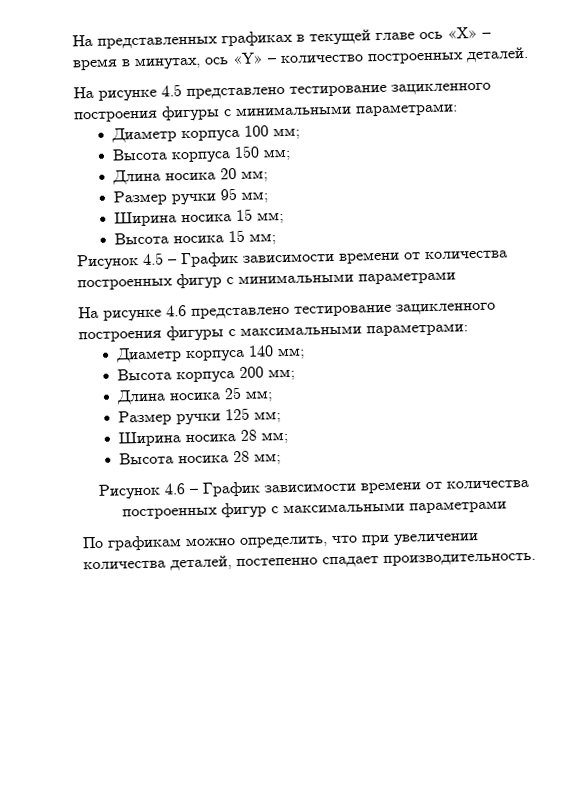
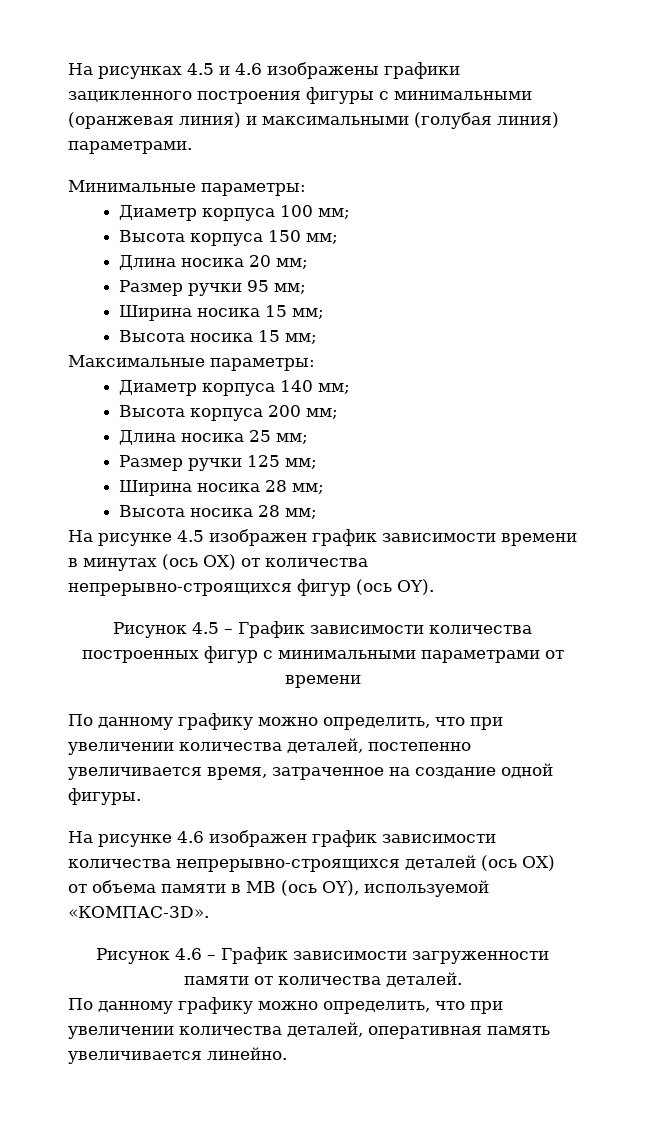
[72,26,491,49] [72,46,529,71] [73,84,387,102] На представленных графиках в текущей главе ось «X» – время в минутах, ось «Y» – количество построенных деталей. // На рисунке 4.5 представлено тестирование -> [68,62,460,79] На рисунках 4.5 и 4.6 изображены графики
[355,103,458,117] параметрами: -> [68,112,559,129] [68,141,192,154] [68,180,306,196] (оранжевая линия) и максимальными (голубая линия) параметрами. // Минимальные параметры:
[77,250,508,271] [77,271,456,291] [78,302,496,322] [78,323,468,343] Рисунок 4.5 – График зависимости времени от количества построенных фигур с минимальными параметрами // На рисунке 4.6 представлено тестирование зацикленного построения фигуры с максимальными параметрами: -> [68,355,315,371] Максимальные параметры:
[97,479,529,500] [121,500,507,520] [82,535,182,551] // Рисунок 4.6 – График зависимости времени от количества построенных фигур с максимальными параметрами // По графикам -> [68,529,577,546] [68,554,368,571] [68,579,434,596] [113,621,532,638] [81,646,564,663] [284,675,361,688] [68,713,253,730] // На рисунке 4.5 изображен график зависимости времени в минутах (ось OX) от количества непрерывно-строящихся фигур (ось OY). // Рисунок 4.5 – График зависимости количества построенных фигур с минимальными параметрами от времени // По данному графику
[322,552,536,568] спадает производительность. -> [68,763,553,780] [68,788,141,805] [68,830,496,847] [68,855,555,872] [68,880,489,897] [68,906,209,918] [96,947,549,964] [183,972,462,987] [68,997,503,1014] [68,1022,550,1039] [68,1047,287,1064] увеличивается время, затраченное на создание одной фигуры. // На рисунке 4.6 изображен график зависимости количества непрерывно-строящихся деталей (ось OX) от объема памяти в MB (ось OY), используемой «КОМПАС-3D». // Рисунок 4.6 – График зависимости загруженности памяти от количества деталей. // По данному графику можно определить, что при увеличении количества деталей, оперативная память увеличивается линейно.

